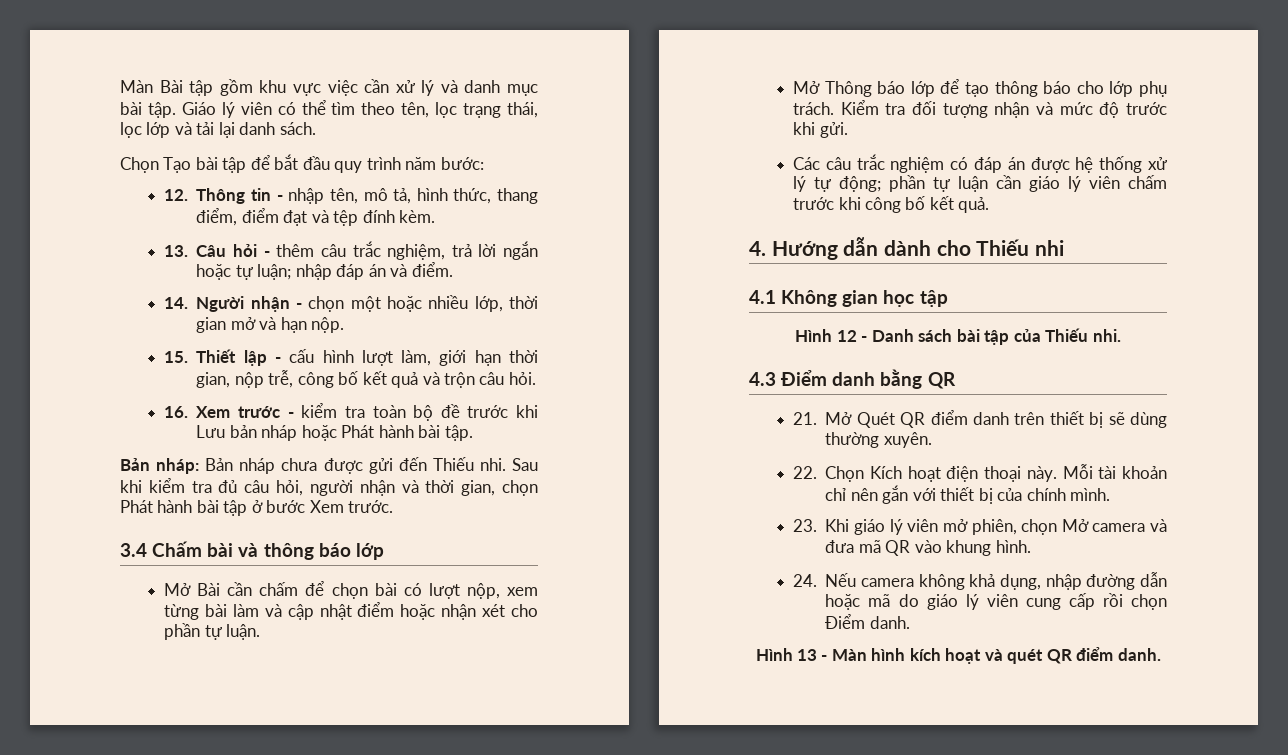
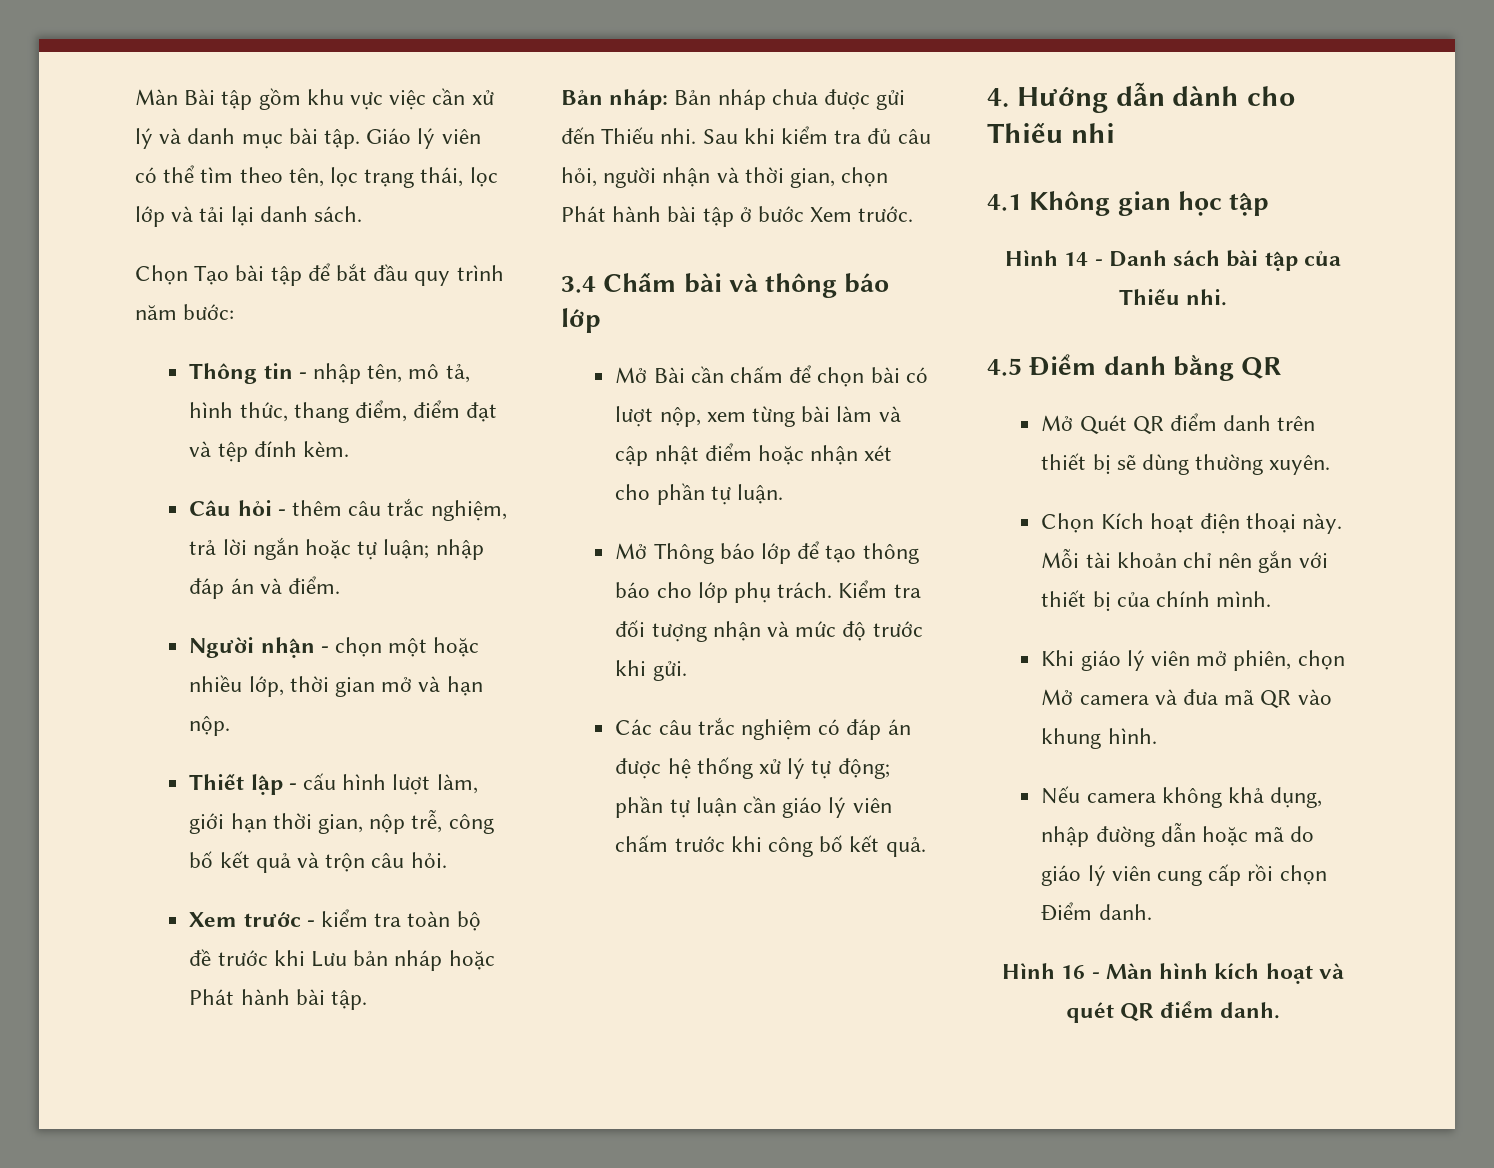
[164,189,189,201] 12. -> (235, 312) none
[164,245,189,257] 13. -> (350, 449) none
[164,297,189,309] 14. -> (341, 585) none
[164,351,189,363] 15. -> (231, 726) none
[164,406,189,418] 16. -> (447, 860) none
[836,330,857,342] 12 -> [1064,252,1089,266] 14
[749,372,776,386] 4.3 -> [987,358,1022,376] 4.5
[793,412,818,425] 21. -> (1283, 368) none
[793,466,818,479] 22. -> (1331, 465) none
[793,519,818,532] 23. -> (1272, 599) none
[793,574,818,587] 24. -> (1157, 736) none
[796,649,817,661] 13 -> [1061,965,1086,979] 16

